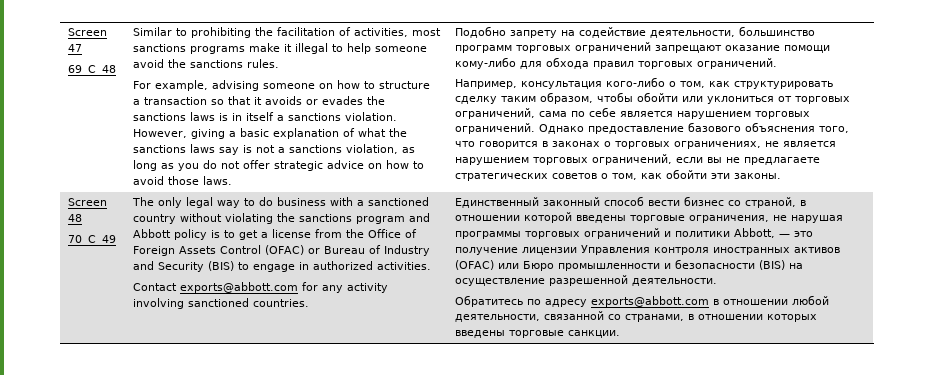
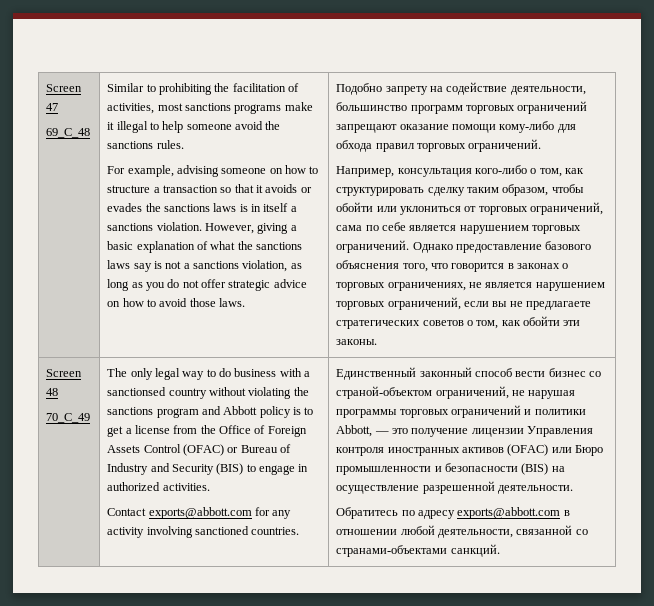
[367,197,429,206] sanctioned -> [107,387,167,396] sanctionsed
[744,197,806,208] [454,212,769,223] страной, в отношении которой введены торговые ограничения, -> [336,386,509,399] страной-объектом ограничений,
[624,314,817,322] [454,330,620,338] странами, в отношении которых введены торговые санкции. -> [336,544,500,557] странами-объектами санкций.

